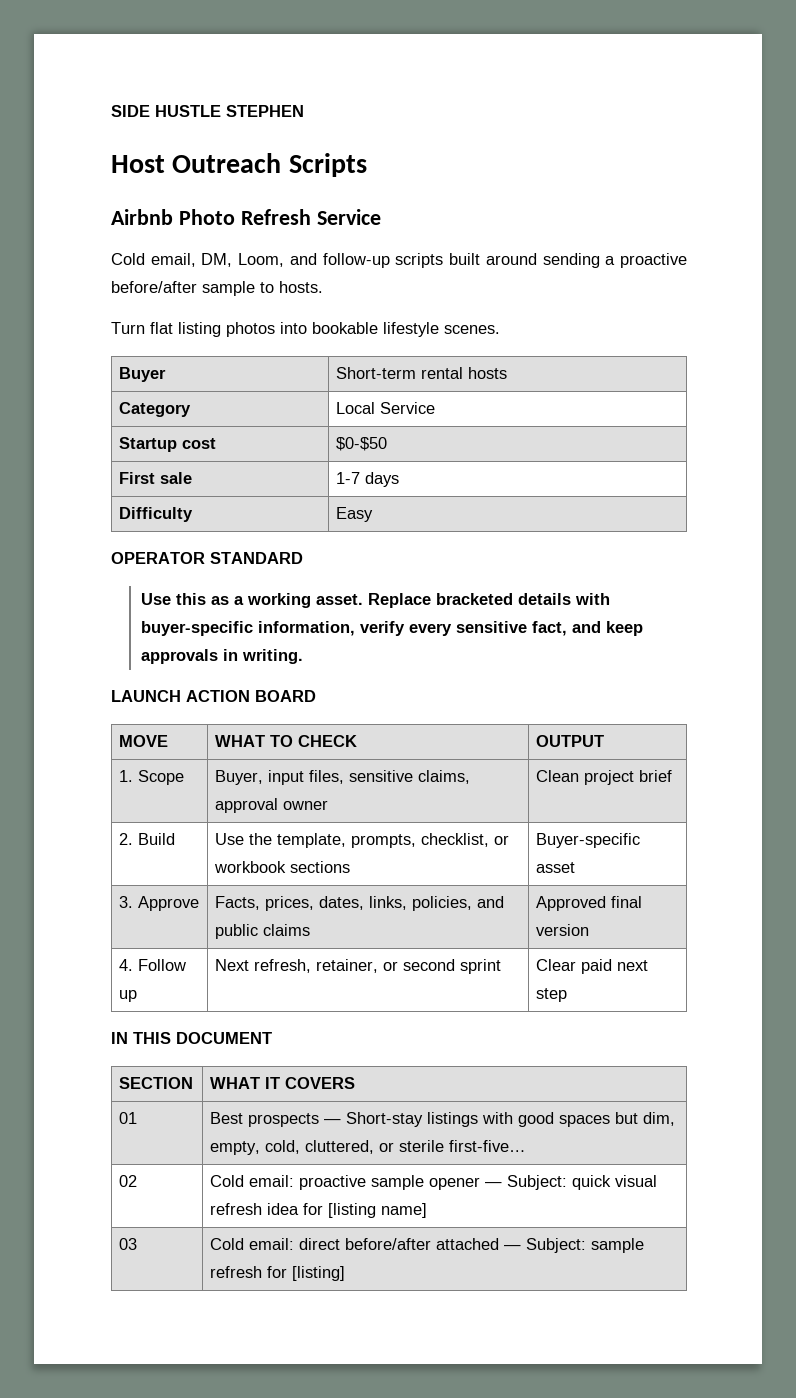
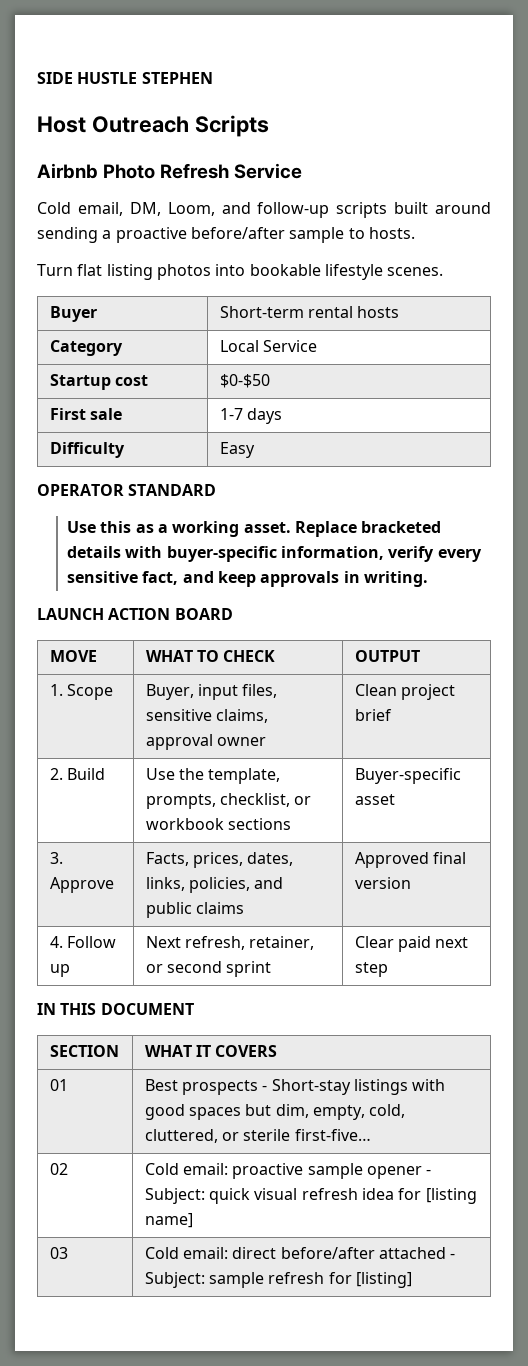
[324,1119,342,1124] — -> [262,1085,268,1091] -
[485,1182,503,1187] — -> [426,1169,432,1175] -
[504,1245,522,1250] — -> [450,1253,456,1259] -

